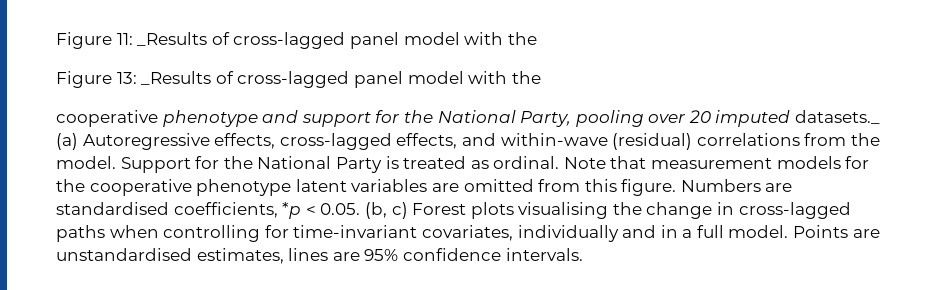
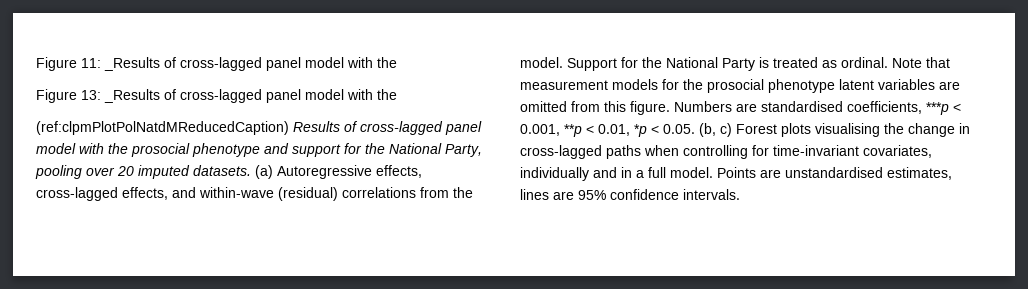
[56,110,158,127] cooperative -> [36,121,482,135] [36,143,190,157] (ref:clpmPlotPolNatdMReducedCaption) Results of cross-lagged panel model with the prosocial
[795,110,881,124] datasets._ -> [193,165,251,176] datasets.
[89,179,192,196] cooperative -> [707,79,764,93] prosocial
(278, 210) none -> [926,102,961,115] [520,124,630,137] ***p < 0.001, **p < 0.01,

